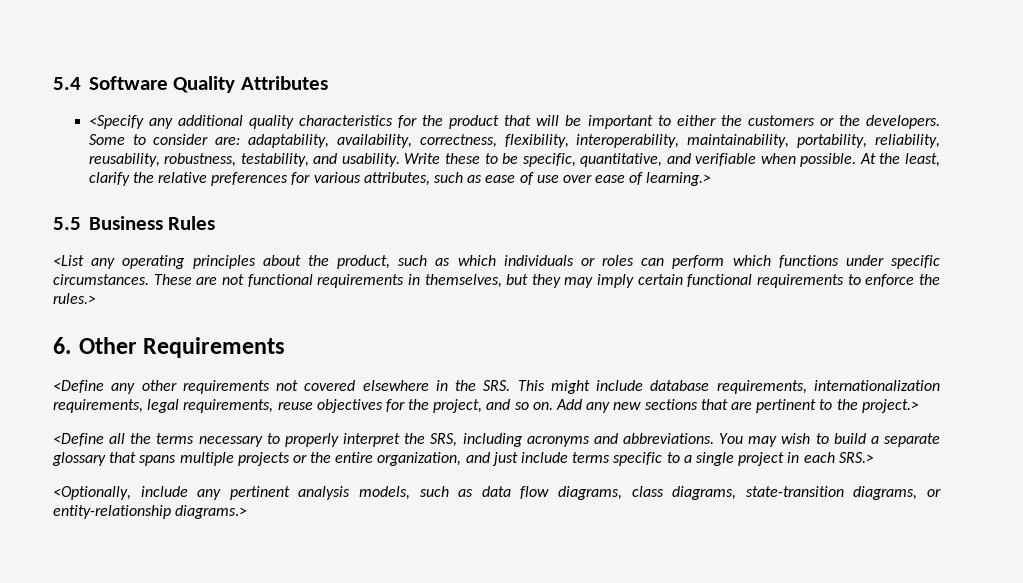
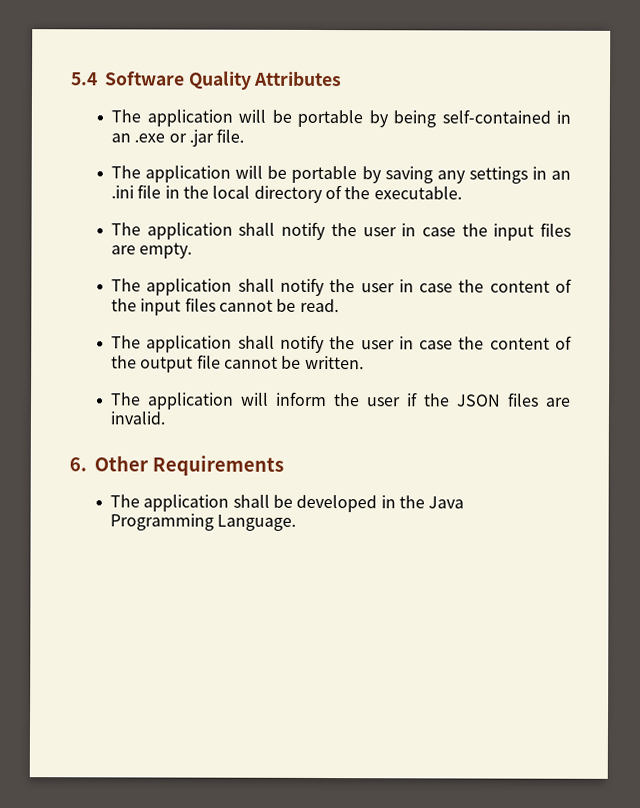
[88,115,941,129] [88,134,941,148] [88,153,941,167] [88,172,712,186] [53,216,216,230] [53,255,940,269] [53,274,940,288] [53,293,96,304] [53,337,286,358] [53,380,940,394] [53,399,919,413] [53,433,940,447] [52,452,874,466] [53,486,942,500] [53,505,248,519] <Specify any additional quality characteristics for the product that will be important to either the customers or the developers. Some to consider are: adaptability, availability, correctness, flexibility, interoperability, maintainability, portability, reliability, reusability, robustness, testability, and usability. Write these to be specific, quantitative, and verifiable when possible. At the least, clarify the relative preferences for various attributes, such as ease of use over ease of learning.> // 5.5 Business Rules // <List any operating principles about the product, such as which individuals or roles can perform which functions under specific circumstances. These are not functional requirements in themselves, but they may imply certain functional requirements to enforce the rules.> // 6. Other Requirements // <Define any other requirements not covered elsewhere in the SRS. This might include database requirements, internationalization requirements, legal requirements, reuse objectives for the project, and so on. Add any new sections that are pertinent to the project.> // <Define all the terms necessary to properly interpret the SRS, including acronyms and abbreviations. You may wish to build a separate glossary that spans multiple projects or the entire organization, and just include terms specific to a single project in each SRS.> // <Optionally, include any pertinent analysis models, such as data flow diagrams, class diagrams, state-transition diagrams, or entity-relationship diagrams.> -> [111,109,571,128] [111,128,245,147] [111,165,571,184] [111,184,462,204] [111,221,571,241] [111,242,193,259] [111,277,573,297] [111,297,339,316] [111,334,573,354] [111,354,364,373] [110,391,571,410] [110,411,166,425] [69,455,284,476] [110,494,465,513] [110,513,297,531] The application will be portable by being self-contained in an .exe or .jar file. // The application will be portable by saving any settings in an .ini file in the local directory of the executable. // The application shall notify the user in case the input files are empty. // The application shall notify the user in case the content of the input files cannot be read. // The application shall notify the user in case the content of the output file cannot be written. // The application will inform the user if the JSON files are invalid. // 6. Other Requirements // The application shall be developed in the Java Programming Language.

